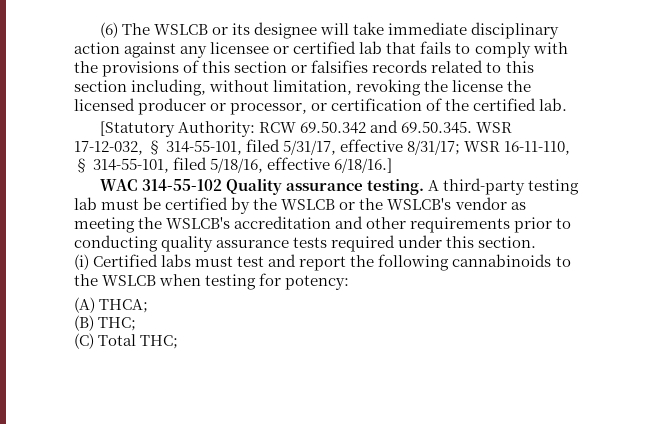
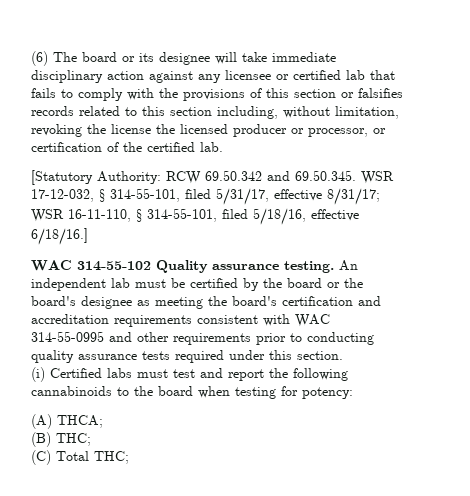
[153,24,208,35] WSLCB -> [82,52,117,62] board
[427,178,579,195] A third-party testing -> [339,260,358,271] [31,278,106,291] An independent
[281,199,336,210] WSLCB -> [287,278,322,288] board
[387,197,507,210] WSLCB's vendor -> [31,296,132,309] board's designee
[166,216,332,229] WSLCB's accreditation -> [232,296,381,306] [31,314,330,327] [31,331,104,342] board's certification and accreditation requirements consistent with WAC 314-55-0995
[102,275,157,286] WSLCB -> [158,386,193,396] board

